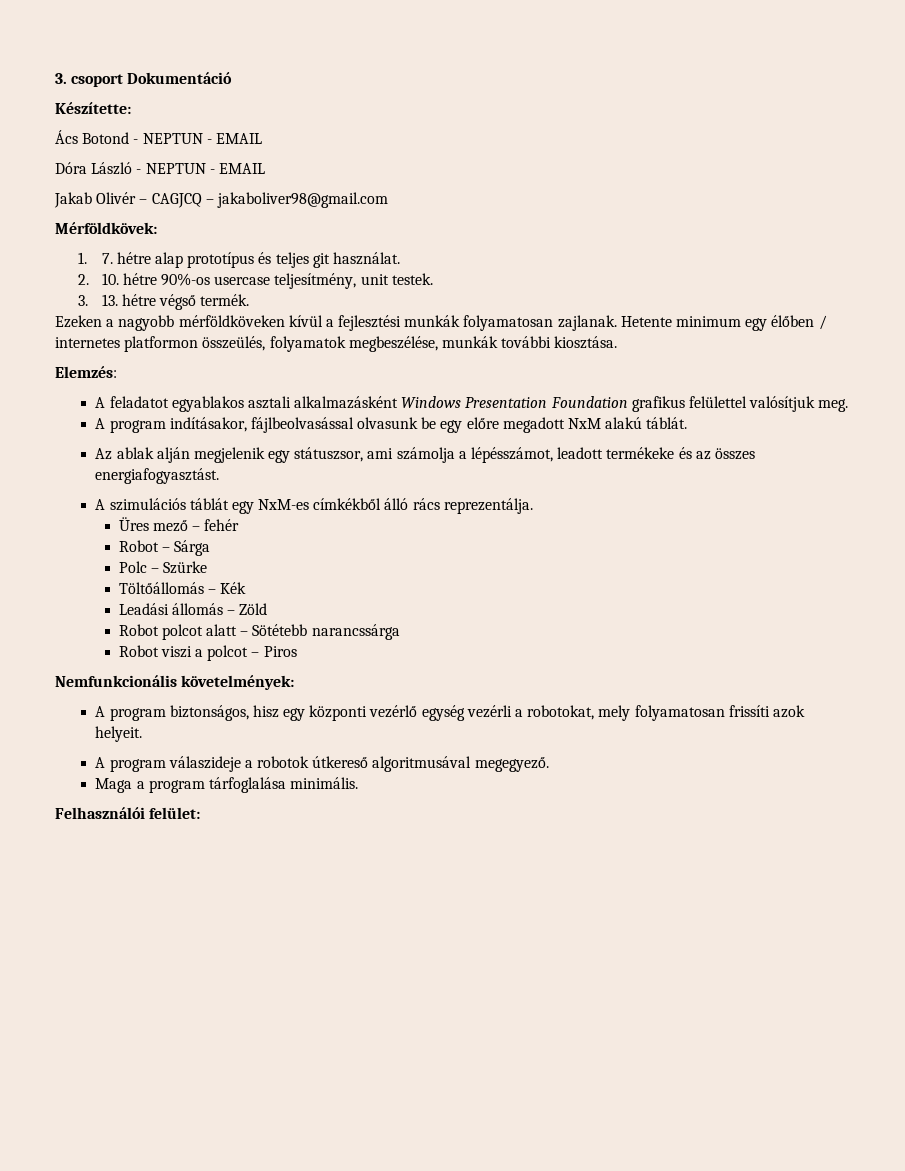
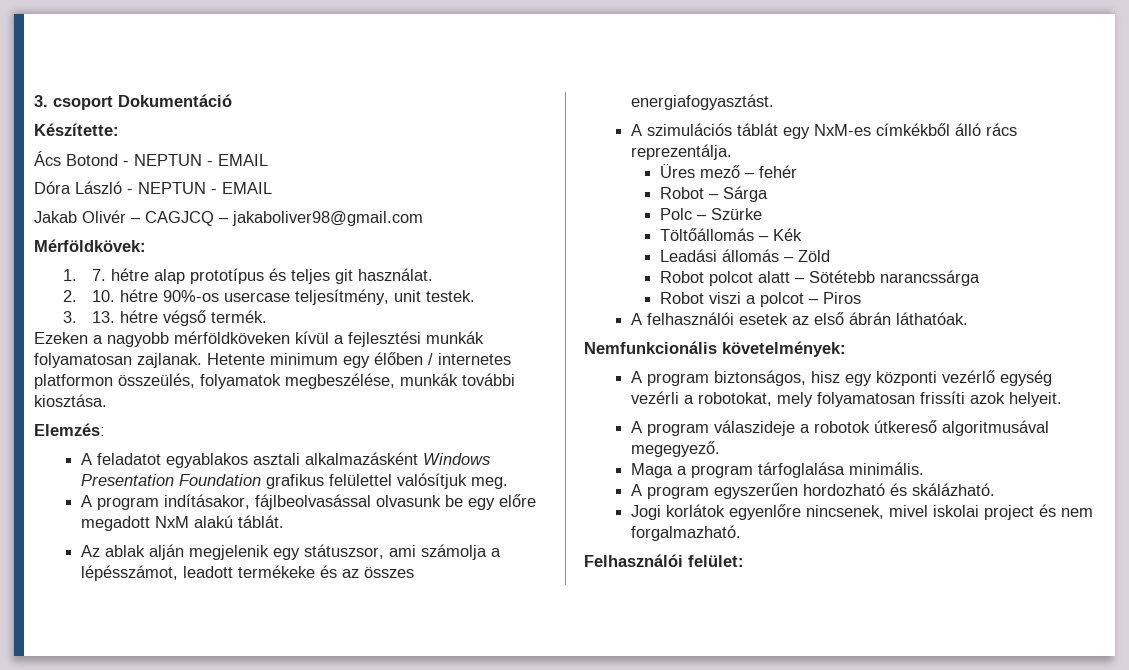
(297, 651) none -> [631,312,969,325] // A felhasználói esetek az első ábrán láthatóak.
(359, 783) none -> [631,483,996,499] [631,504,1094,520] [631,525,742,541] // A program egyszerűen hordozható és skálázható. // Jogi korlátok egyenlőre nincsenek, mivel iskolai project és nem forgalmazható.

